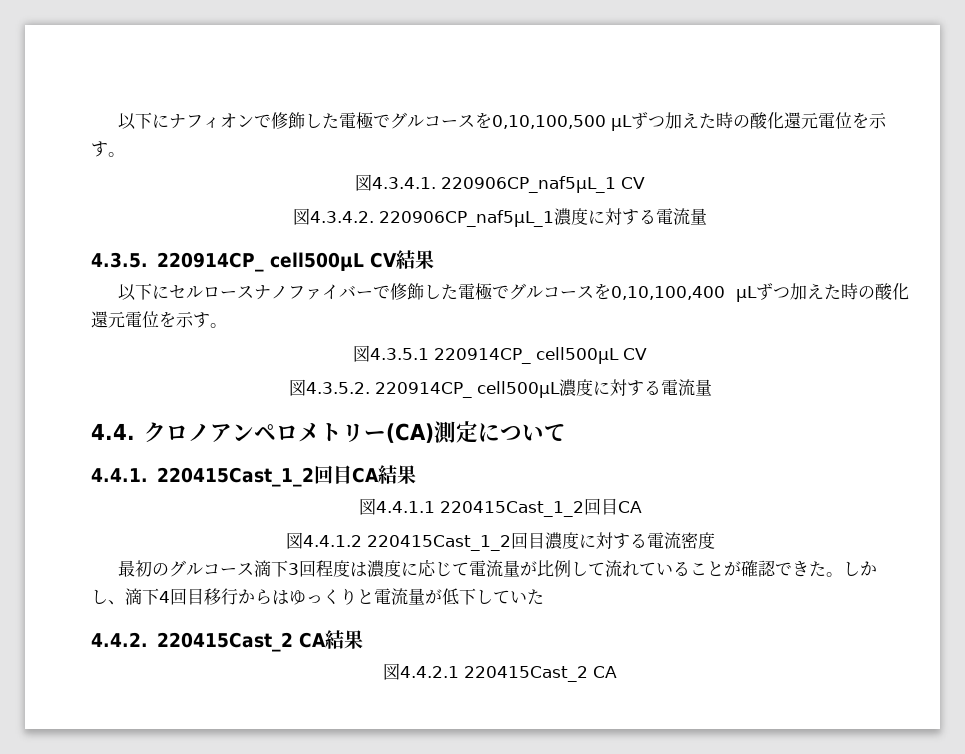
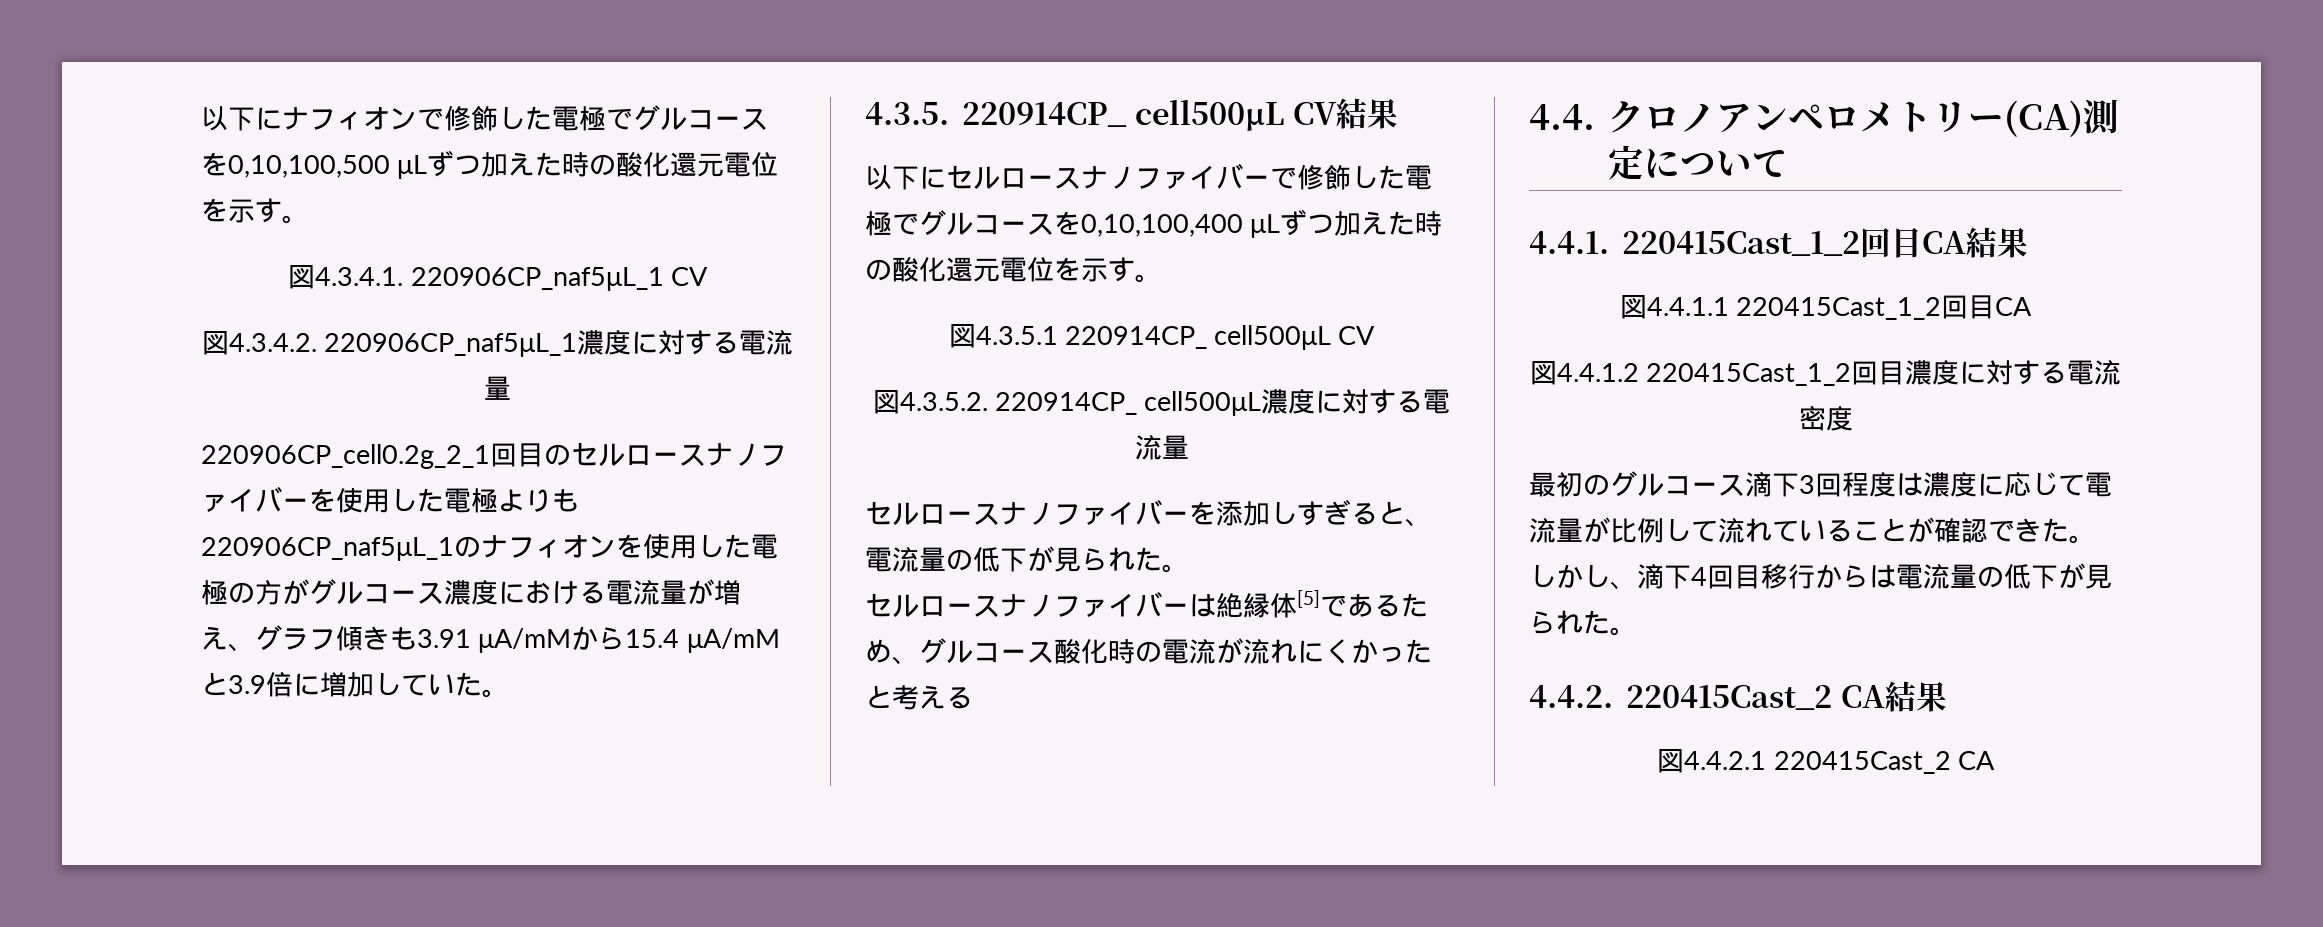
(707, 216) none -> [201,442,787,469] [201,487,579,513] [201,534,778,561] [201,579,741,605] [201,625,780,653] [201,672,509,698] // 220906CP_cell0.2g_2_1回目のセルロースナノファイバーを使用した電極よりも220906CP_naf5μL_1のナフィオンを使用した電極の方がグルコース濃度における電流量が増え、グラフ傾きも3.91 μA/mMから15.4 μA/mMと3.9倍に増加していた。
(712, 387) none -> [865,499,1432,527] [865,546,1189,573] [865,590,1428,618] [865,638,1432,665] [865,685,973,710] // セルロースナノファイバーを添加しすぎると、電流量の低下が見られた。 // セルロースナノファイバーは絶縁体[5]であるため、グルコース酸化時の電流が流れにくかったと考える
[289,588,544,605] ゆっくりと電流量が低下していた -> [1896,563,2112,589] [1529,610,1637,636] 電流量の低下が見られた。

